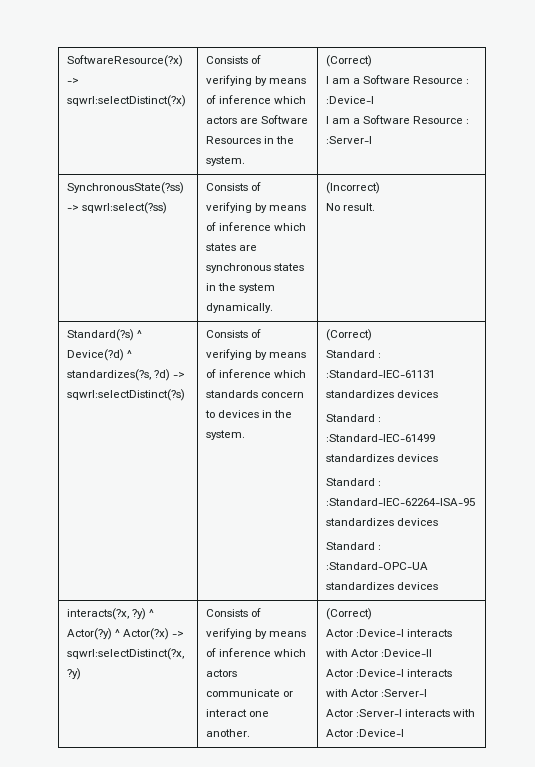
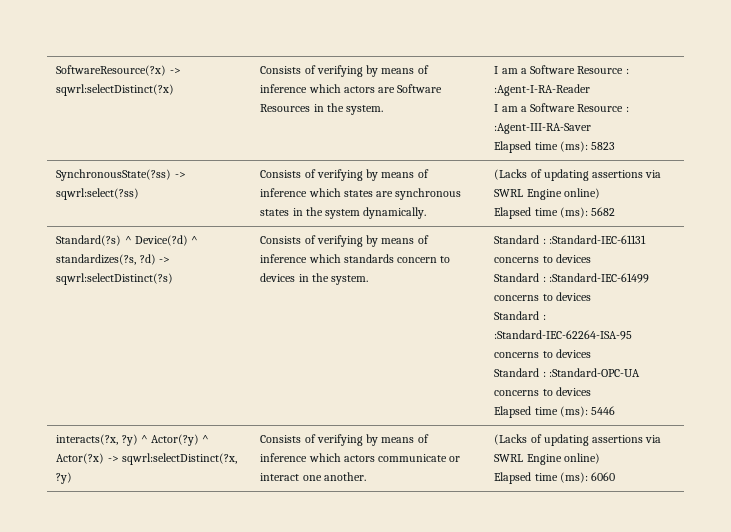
[325,55,372,67] [325,75,470,84] [325,96,374,104] [325,115,470,124] [325,136,372,144] (Correct) // I am a Software Resource : :Device-I // I am a Software Resource : :Server-I -> [494,65,629,74] [494,84,591,96] [494,103,629,112] [494,123,592,134] [494,141,616,153] I am a Software Resource : :Agent-I-RA-Reader // I am a Software Resource : :Agent-III-RA-Saver // Elapsed time (ms): 5823
[325,182,380,194] [325,203,375,211] (Incorrect) // No result. -> [494,169,662,181] [494,188,600,200] [494,207,616,219] (Lacks of updating assertions via SWRL Engine online) // Elapsed time (ms): 5682
[325,329,372,341] (Correct) // -> (369, 280) none
[325,390,394,398] standardizes -> [494,256,553,263] concerns to
[325,454,394,462] standardizes -> [494,294,553,301] concerns to
[325,518,394,526] standardizes -> [494,351,553,358] concerns to
[325,582,438,590] standardizes devices -> [494,387,591,396] [494,406,616,418] concerns to devices // Elapsed time (ms): 5446
[325,608,372,620] [325,629,453,637] [325,649,433,657] [325,669,453,677] [325,689,428,697] [325,709,476,717] [325,729,404,737] (Correct) // Actor :Device-I interacts with Actor :Device-II // Actor :Device-I interacts with Actor :Server-I // Actor :Server-I interacts with Actor :Device-I -> [494,434,662,446] [494,453,600,465] [494,472,616,484] (Lacks of updating assertions via SWRL Engine online) // Elapsed time (ms): 6060

